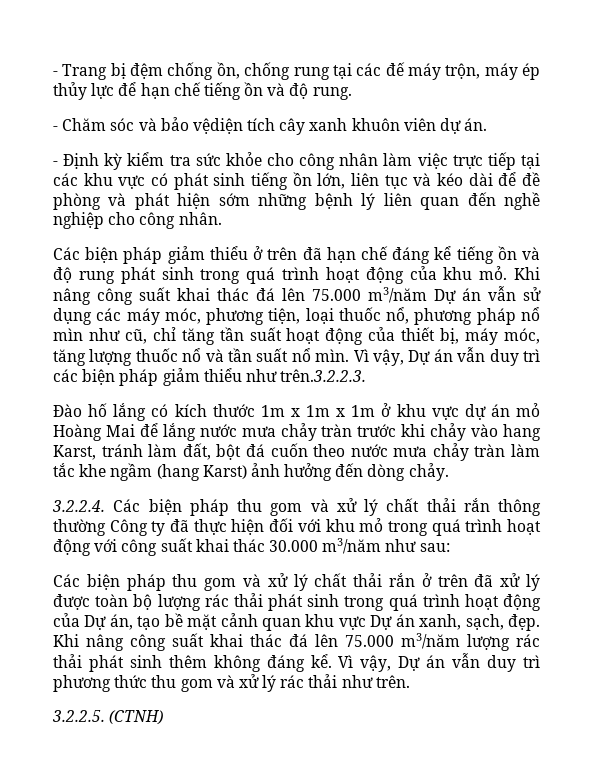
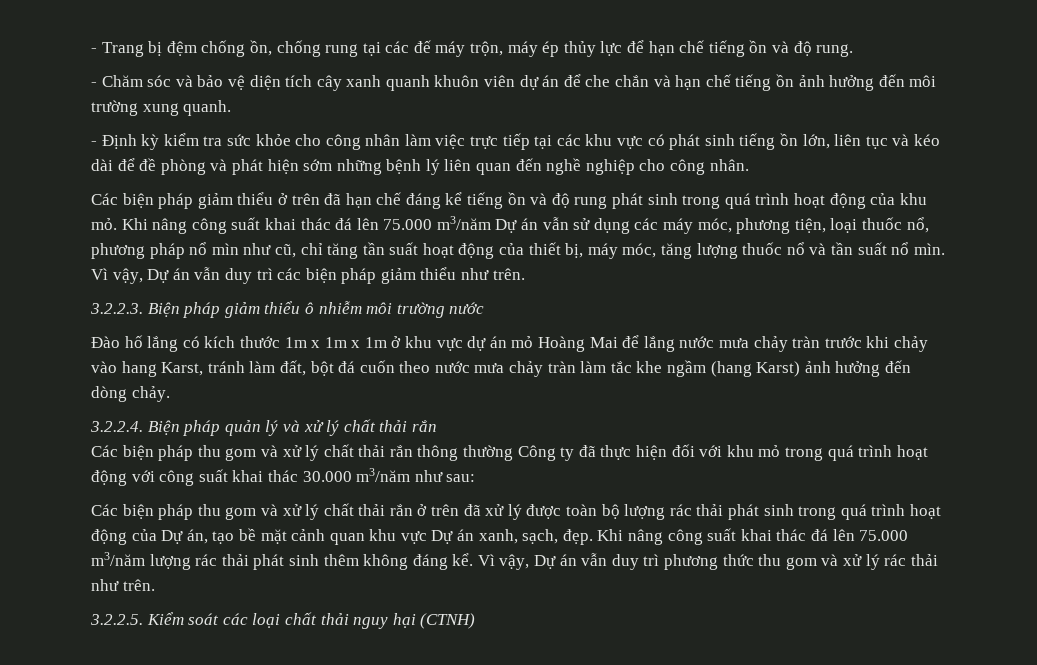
[192,118,243,134] vệdiện -> [227,75,281,90] vệ diện
(348, 124) none -> [385,75,430,91] quanh
[464,118,488,131] án. -> [542,74,937,91] [91,100,232,116] án để che chắn và hạn chế tiếng ồn ảnh hưởng đến môi trường xung quanh.
[280,369,367,382] trên.3.2.2.3. -> [492,268,525,280] [90,301,485,318] trên. // 3.2.2.3. Biện pháp giảm thiểu ô nhiễm môi trường nước
(105, 506) none -> [147,419,437,436] Biện pháp quản lý và xử lý chất thải rắn //
(105, 716) none -> [146,612,416,629] Kiểm soát các loại chất thải nguy hại

